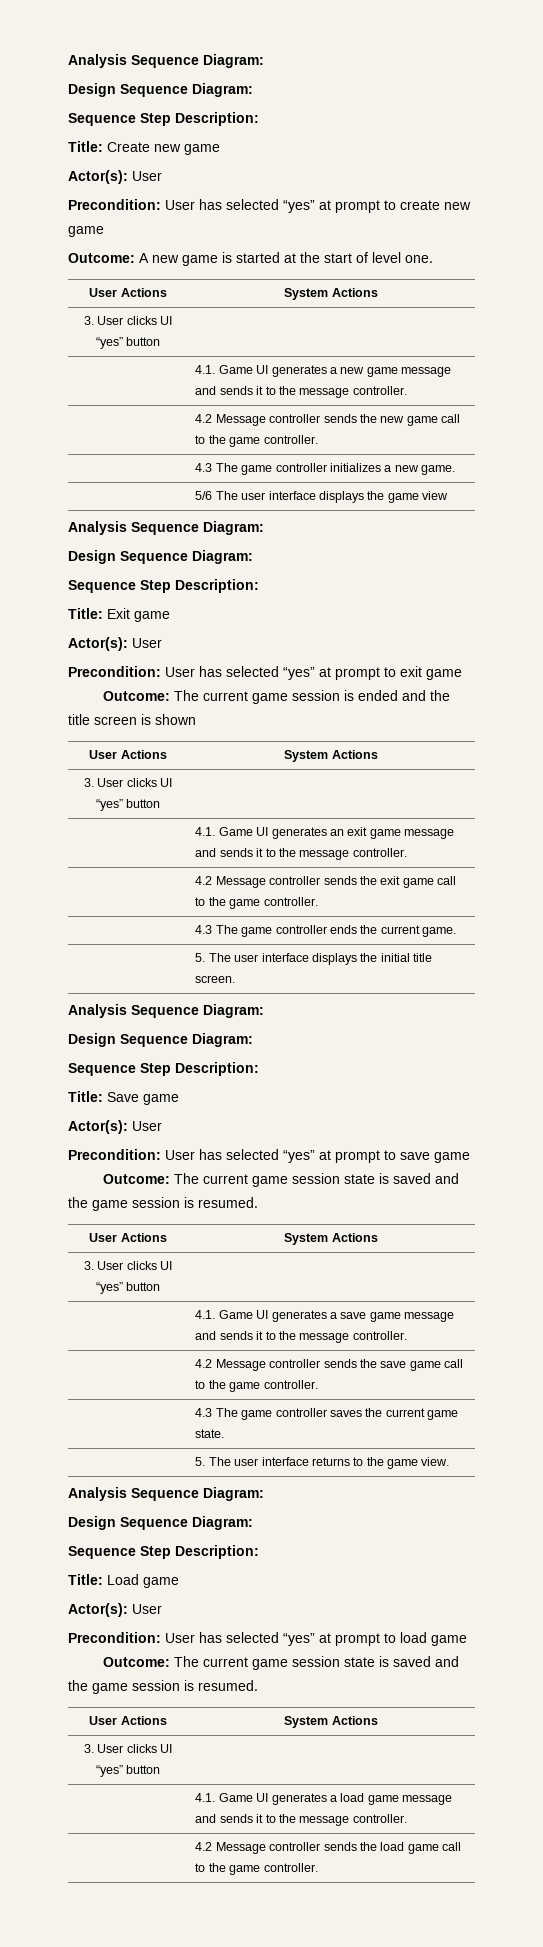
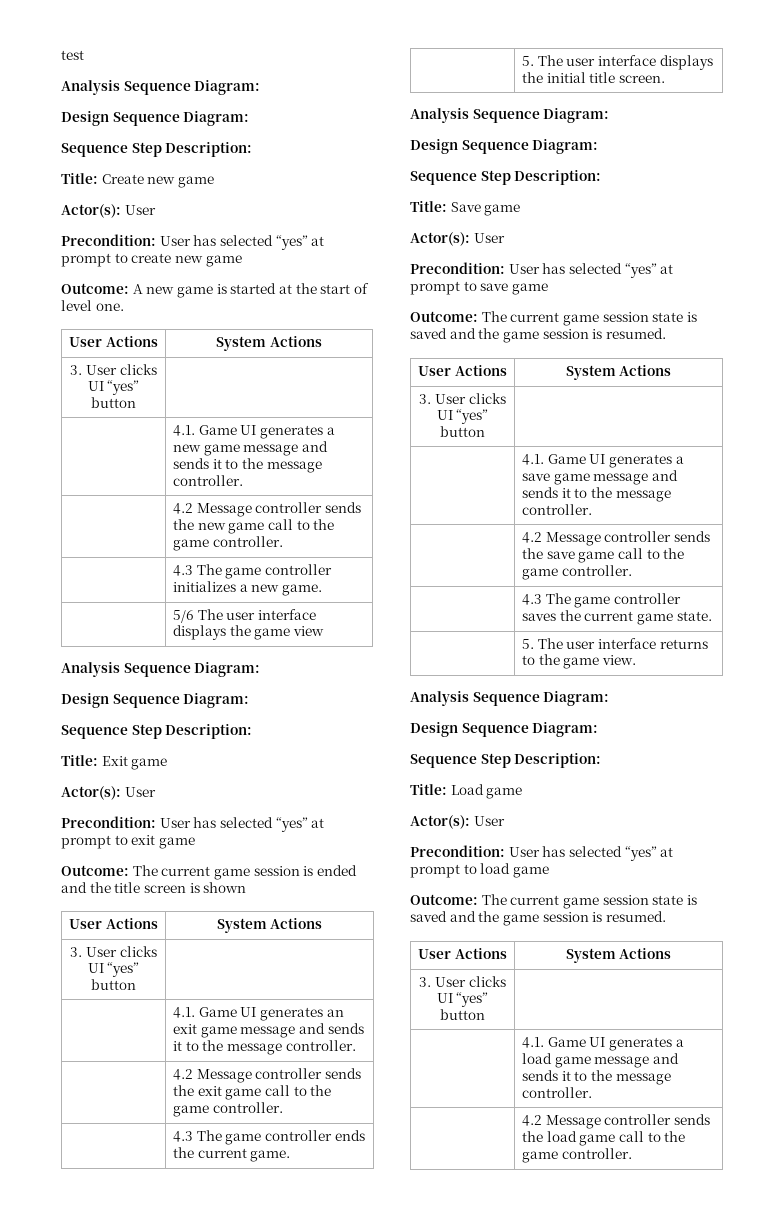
(68, 61) none -> [61,50,84,60] test //

